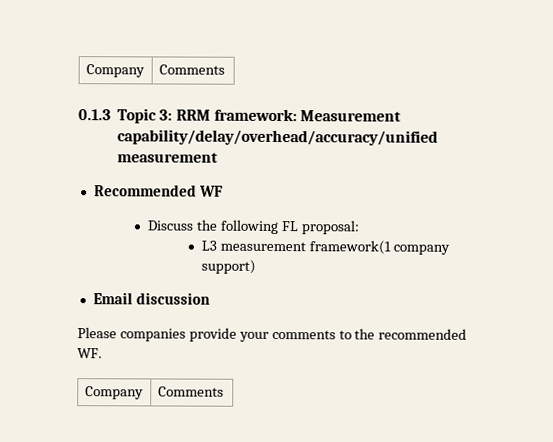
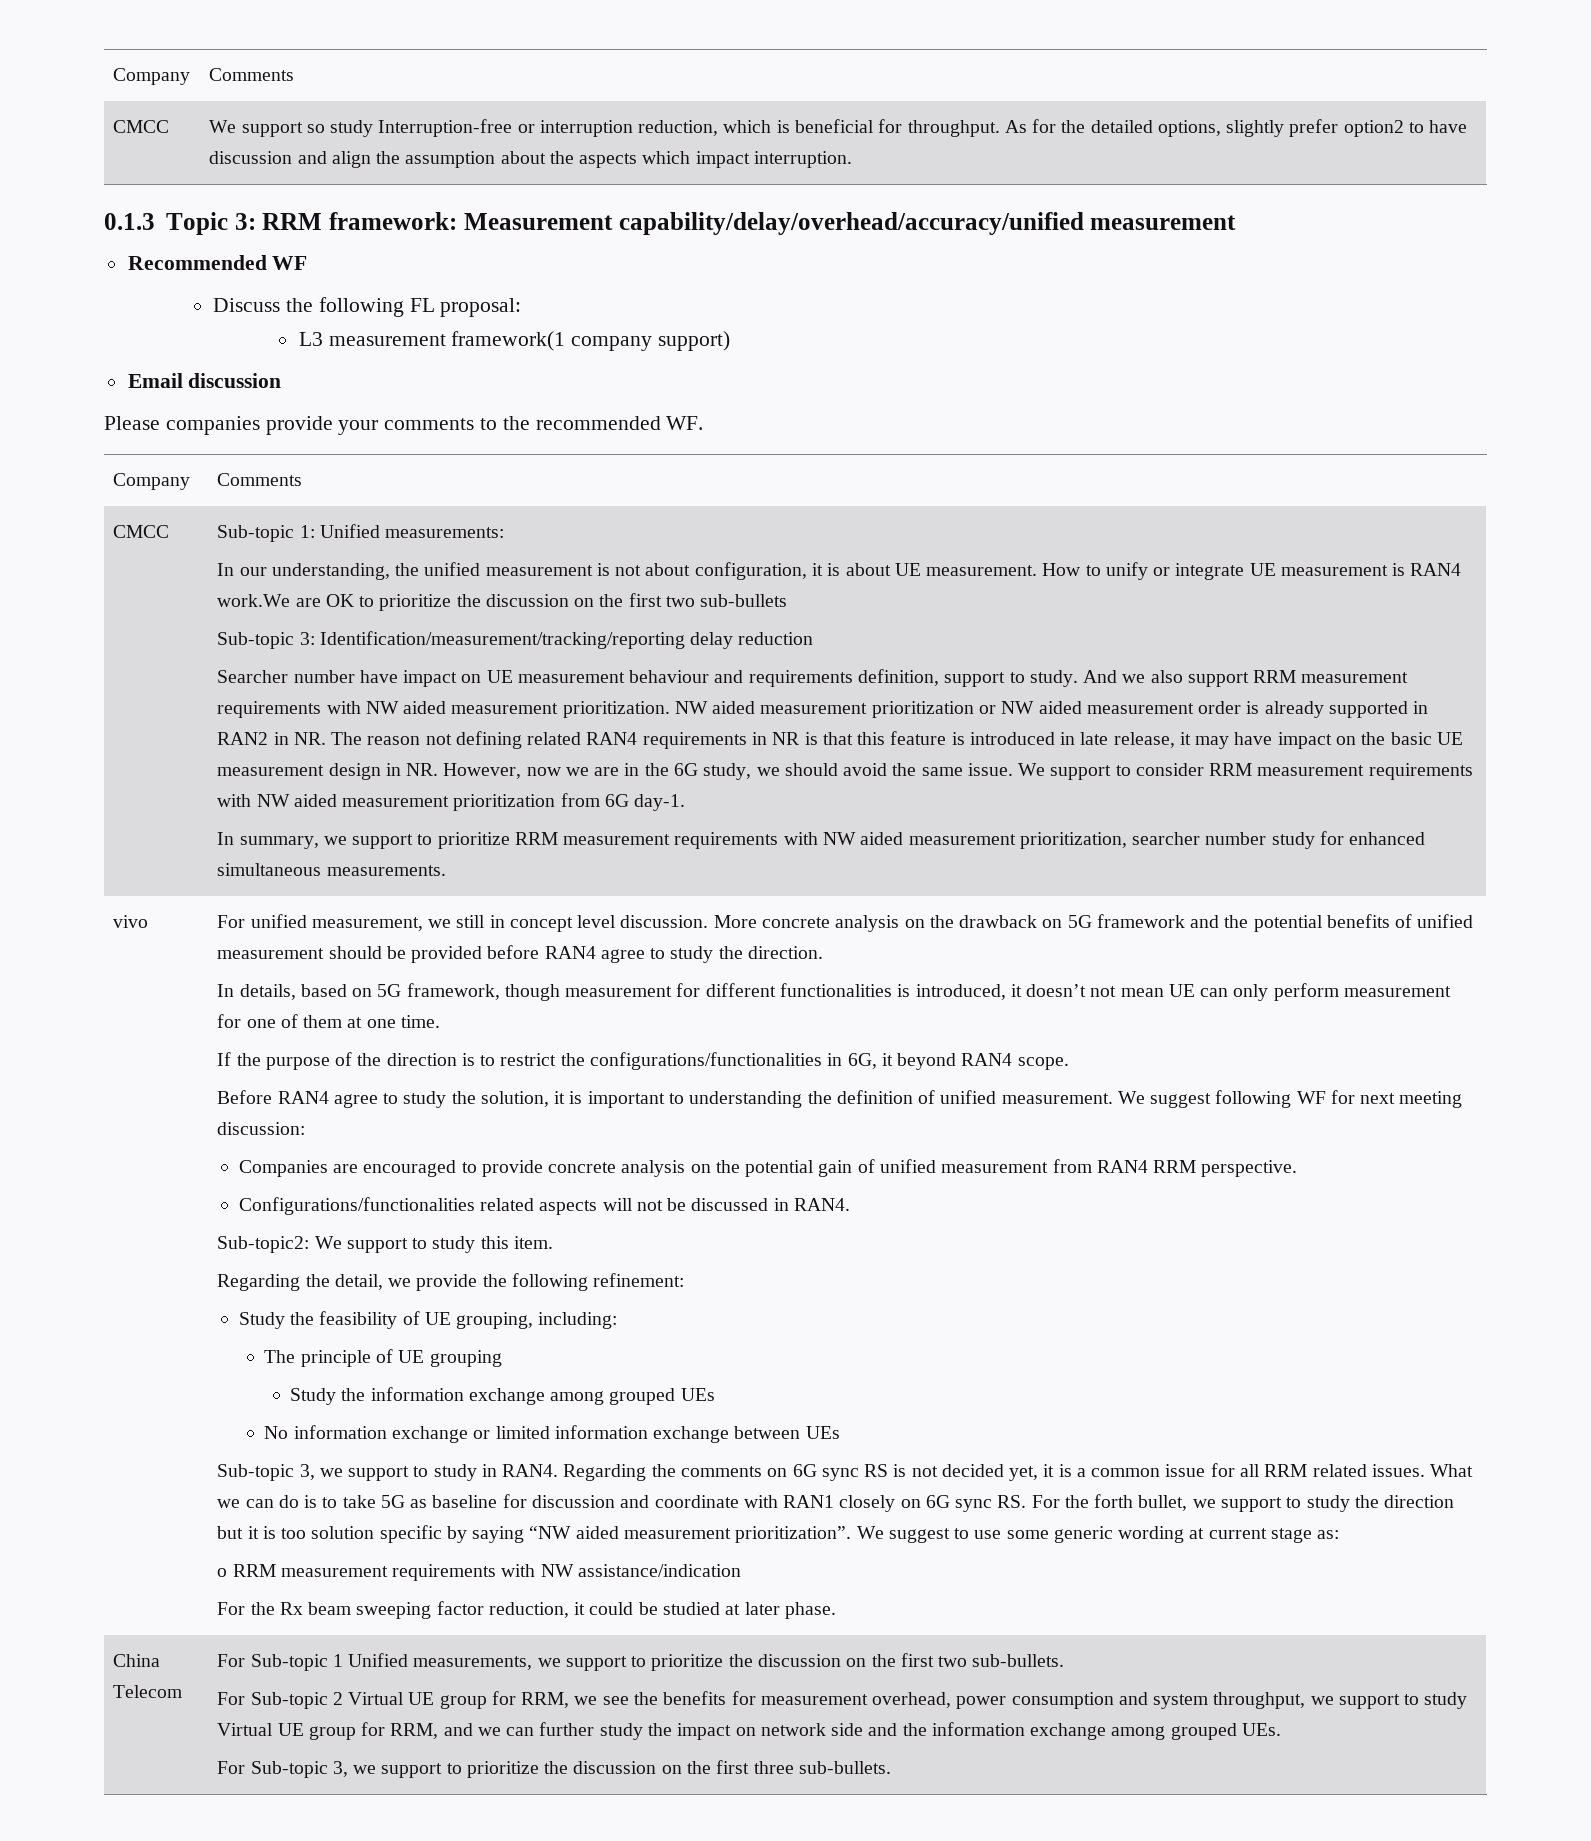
[85,64,145,78] [158,64,225,75] Company | Comments -> [113,68,191,85] [209,68,295,81] [113,120,170,133] [209,119,1468,137] [209,151,853,168] Company | Comments // CMCC | We support so study Interruption-free or interruption reduction, which is beneficial for throughput. As for the detailed options, slightly prefer option2 to have discussion and align the assumption about the aspects which impact interruption.
(224, 391) none -> [113,525,170,538] [217,524,505,542] [217,562,1462,580] [217,593,788,611] [217,631,814,649] [217,669,1409,687] [217,701,1429,718] [217,731,1463,749] [217,763,1473,780] [217,793,686,811] [217,831,1426,849] [217,863,446,876] [113,915,149,928] [217,914,1474,932] [217,945,824,963] [217,983,1451,1001] [217,1014,440,1028] [217,1052,1069,1070] [217,1090,1463,1108] [217,1122,306,1135] [238,1159,1298,1177] [238,1197,850,1215] [217,1236,553,1253] [217,1273,685,1291] [238,1311,618,1329] [264,1349,502,1367] [290,1387,715,1405] [264,1425,840,1443] [217,1463,1474,1481] [217,1494,1455,1512] [217,1525,1340,1543] [217,1564,741,1581] [217,1601,836,1619] [113,1654,161,1667] [113,1685,183,1698] [217,1653,1065,1671] [217,1691,1468,1709] [217,1722,1281,1740] [217,1760,891,1778] // CMCC | Sub-topic 1: Unified measurements: // In our understanding, the unified measurement is not about configuration, it is about UE measurement. How to unify or integrate UE measurement is RAN4 work.We are OK to prioritize the discussion on the first two sub-bullets // Sub-topic 3: Identification/measurement/tracking/reporting delay reduction // Searcher number have impact on UE measurement behaviour and requirements definition, support to study. And we also support RRM measurement requirements with NW aided measurement prioritization. NW aided measurement prioritization or NW aided measurement order is already supported in RAN2 in NR. The reason not defining related RAN4 requirements in NR is that this feature is introduced in late release, it may have impact on the basic UE measurement design in NR. However, now we are in the 6G study, we should avoid the same issue. We support to consider RRM measurement requirements with NW aided measurement prioritization from 6G day-1. // In summary, we support to prioritize RRM measurement requirements with NW aided measurement prioritization, searcher number study for enhanced simultaneous measurements. // vivo | For unified measurement, we still in concept level discussion. More concrete analysis on the drawback on 5G framework and the potential benefits of unified measurement should be provided before RAN4 agree to study the direction. // In details, based on 5G framework, though measurement for different functionalities is introduced, it doesn’t not mean UE can only perform measurement for one of them at one time. // If the purpose of the direction is to restrict the configurations/functionalities in 6G, it beyond RAN4 scope. // Before RAN4 agree to study the solution, it is important to understanding the definition of unified measurement. We suggest following WF for next meeting discussion: // Companies are encouraged to provide concrete analysis on the potential gain of unified measurement from RAN4 RRM perspective. // Configurations/functionalities related aspects will not be discussed in RAN4. // Sub-topic2: We support to study this item. // Regarding the detail, we provide the following refinement: // Study the feasibility of UE grouping, including: // The principle of UE grouping // Study the information exchange among grouped UEs // No information exchange or limited information exchange between UEs // Sub-topic 3, we support to study in RAN4. Regarding the comments on 6G sync RS is not decided yet, it is a common issue for all RRM related issues. What we can do is to take 5G as baseline for discussion and coordinate with RAN1 closely on 6G sync RS. For the forth bullet, we support to study the direction but it is too solution specific by saying “NW aided measurement prioritization”. We suggest to use some generic wording at current stage as: // o RRM measurement requirements with NW assistance/indication // For the Rx beam sweeping factor reduction, it could be studied at later phase. // China Telecom | For Sub-topic 1 Unified measurements, we support to prioritize the discussion on the first two sub-bullets. // For Sub-topic 2 Virtual UE group for RRM, we see the benefits for measurement overhead, power consumption and system throughput, we support to study Virtual UE group for RRM, and we can further study the impact on network side and the information exchange among grouped UEs. // For Sub-topic 3, we support to prioritize the discussion on the first three sub-bullets.

